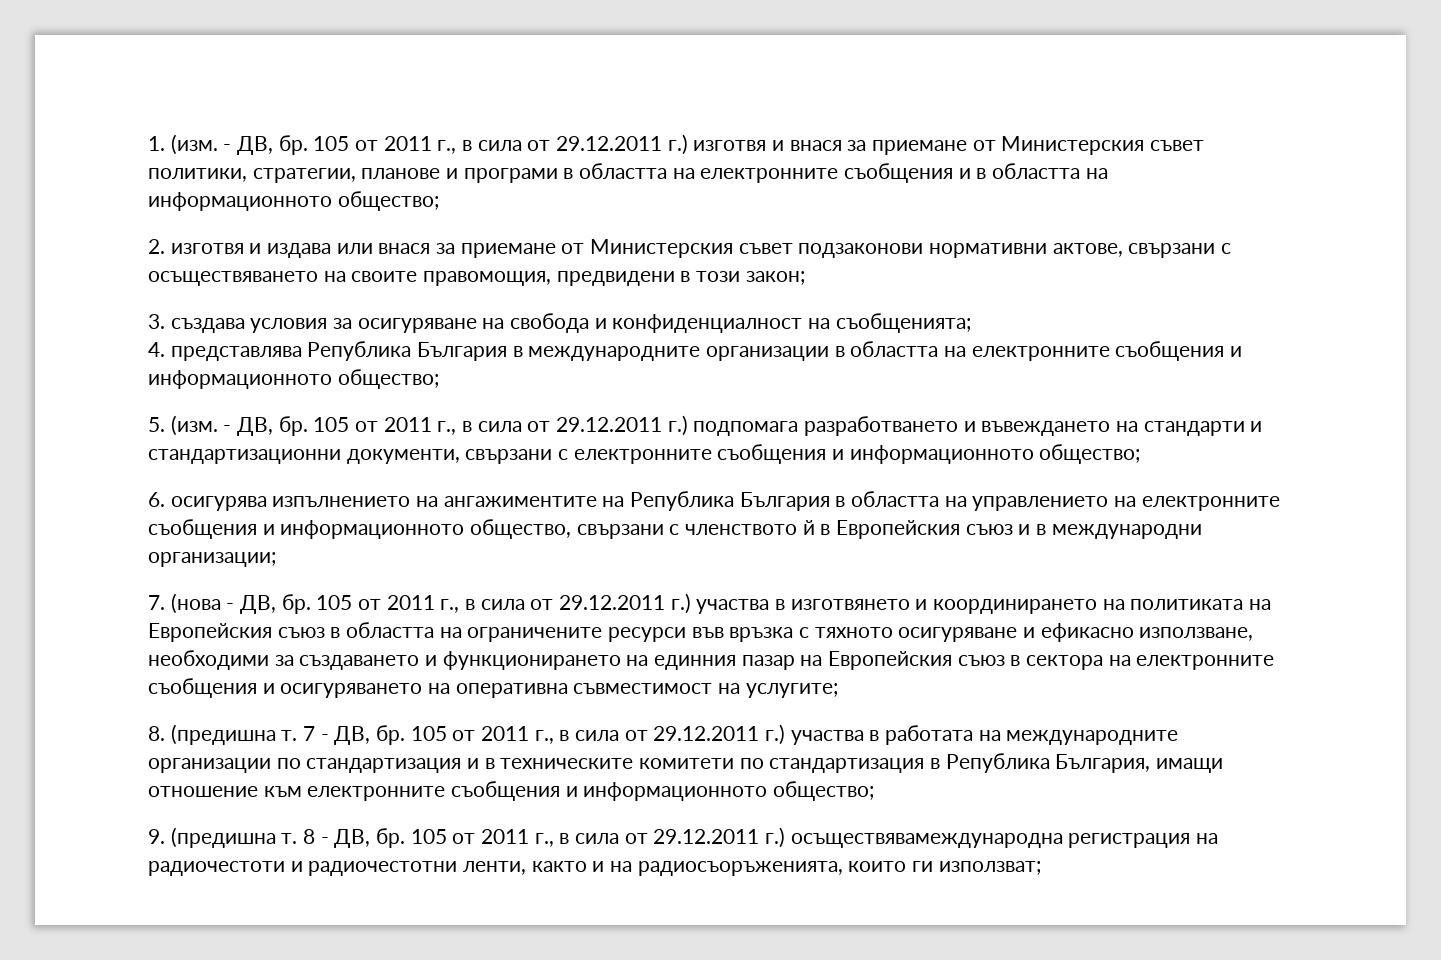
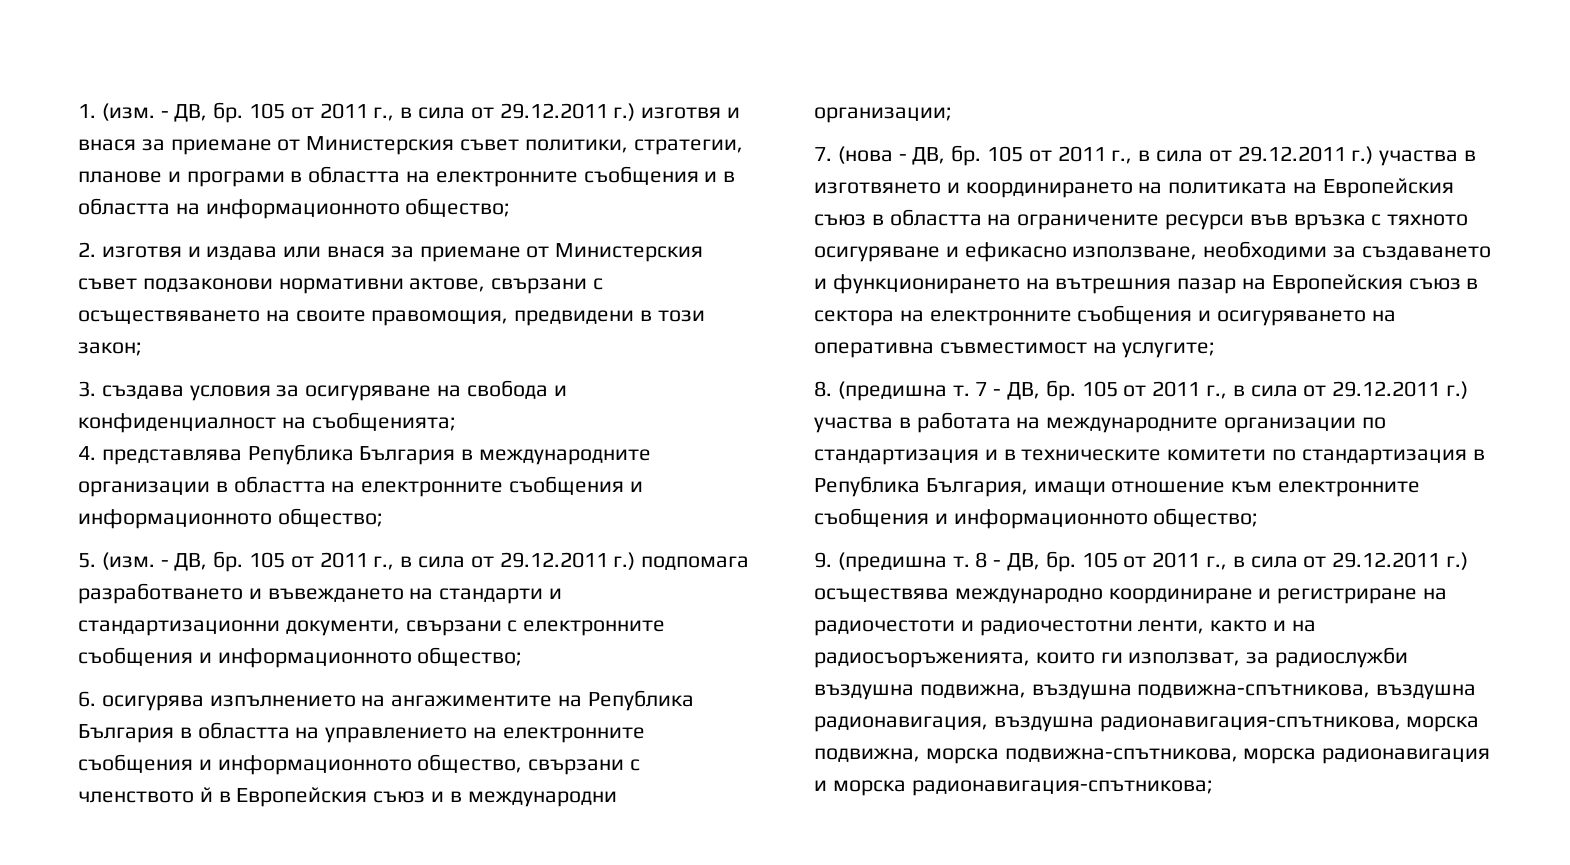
[654,655,737,670] единния -> [1055,278,1172,294] вътрешния
[790,833,1191,848] осъществявамеждународна регистрация -> [814,588,1418,604] осъществява международно координиране и регистриране
[938,861,1041,875] използват; -> [1128,647,1409,668] [814,684,1477,700] [814,716,1480,732] [814,748,1491,764] [814,780,1213,796] използват, за радиослужби въздушна подвижна, въздушна подвижна-спътникова, въздушна радионавигация, въздушна радионавигация-спътникова, морска подвижна, морска подвижна-спътникова, морска радионавигация и морска радионавигация-спътникова;

